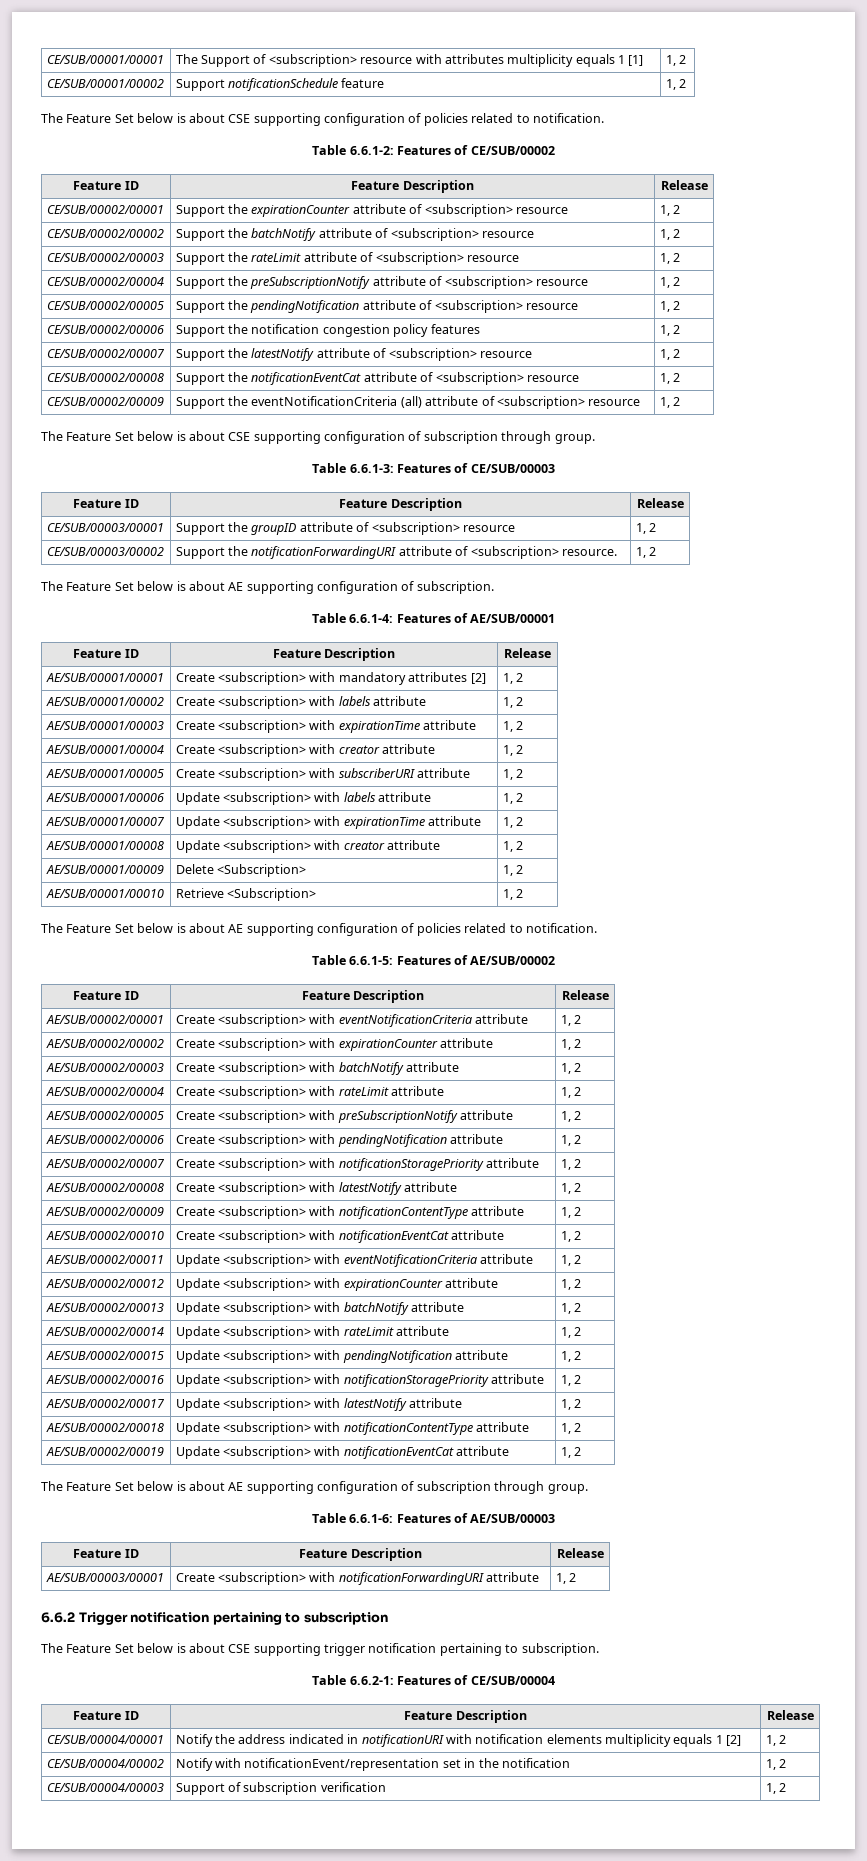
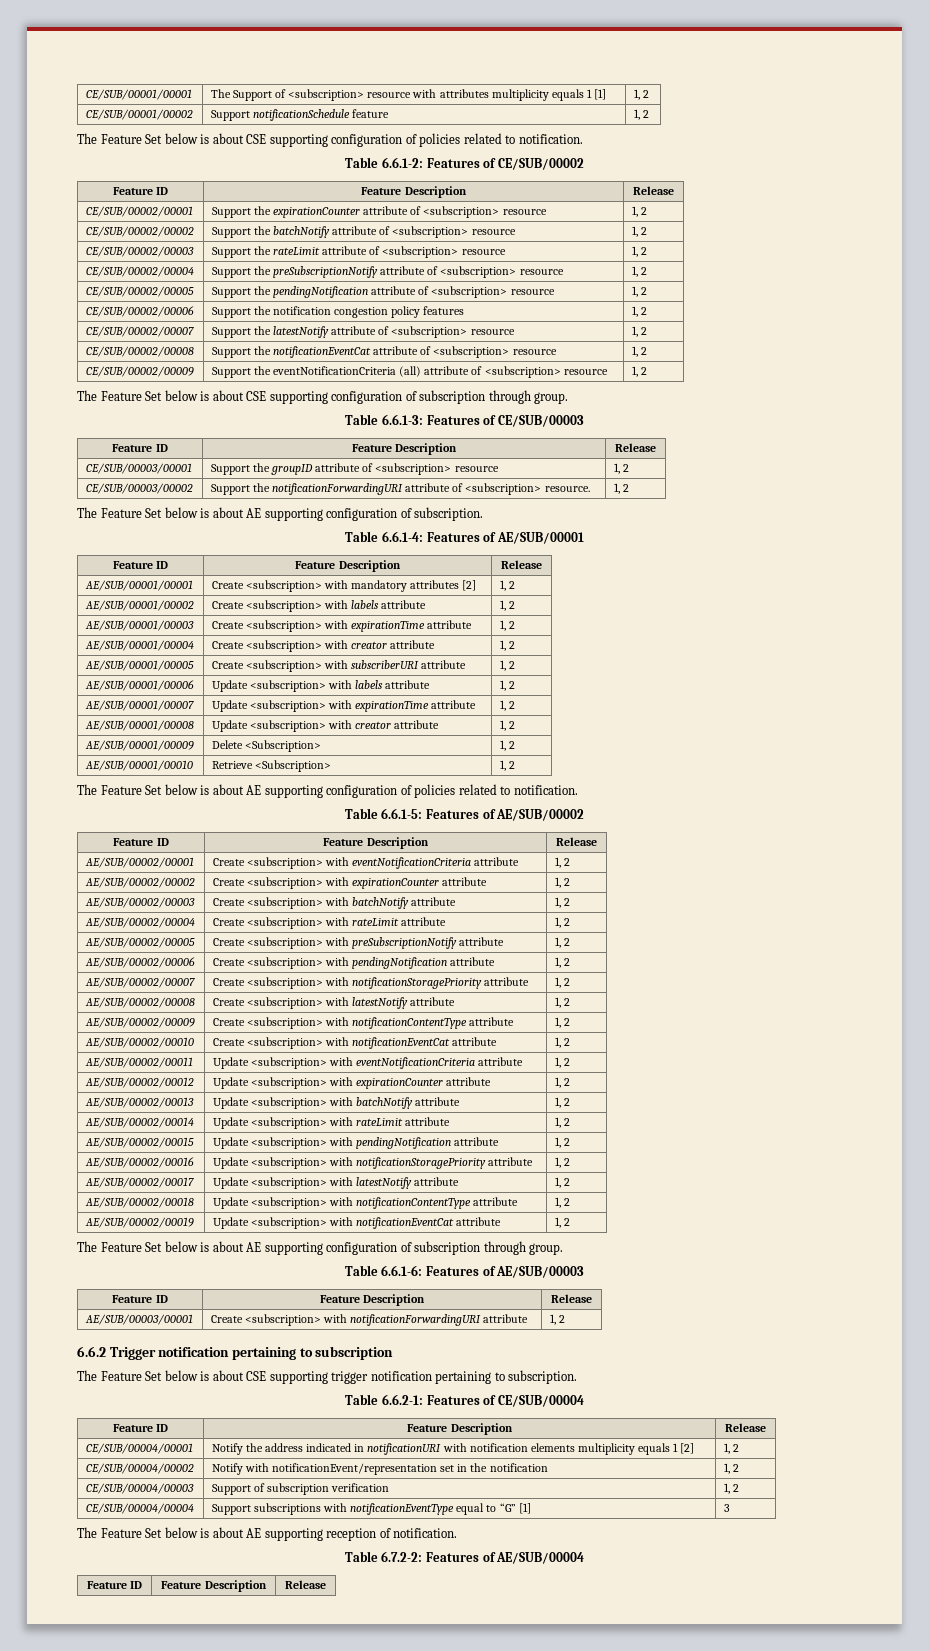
(787, 1787) none -> [85,1503,194,1514] [211,1503,531,1515] [723,1504,730,1512] [77,1527,458,1541] [344,1551,585,1564] [86,1581,143,1589] [161,1580,267,1592] [285,1580,326,1589] // CE/SUB/00004/00004 | Support subscriptions with notificationEventType equal to “G” [1] | 3 // The Feature Set below is about AE supporting reception of notification. // Table 6.7.2-2: Features of AE/SUB/00004 // Feature ID | Feature Description | Release

